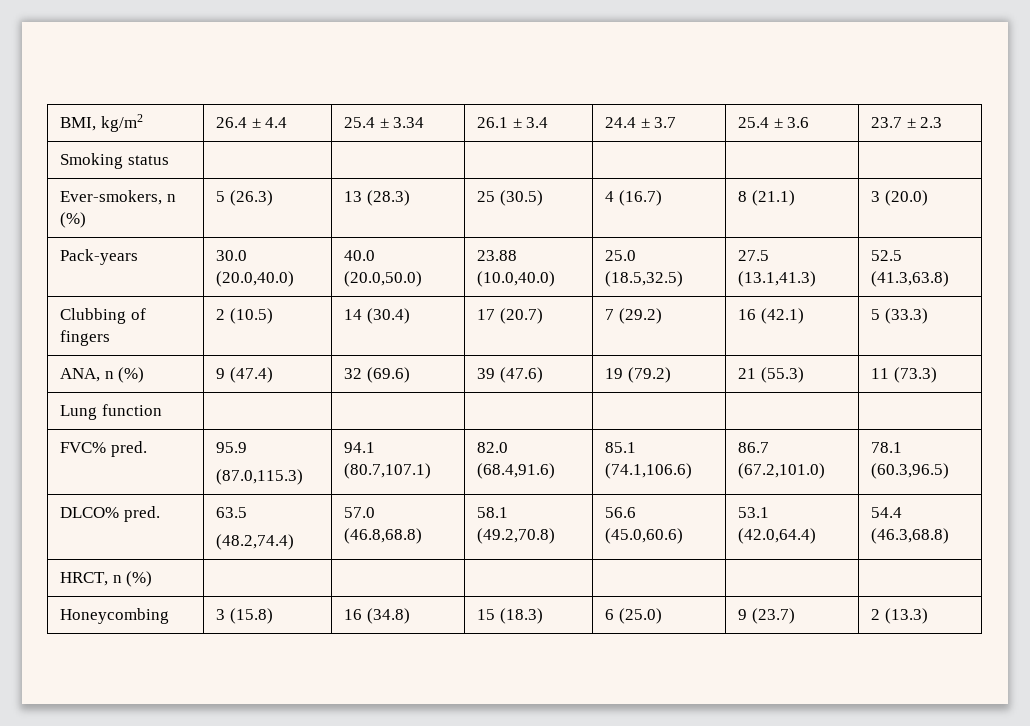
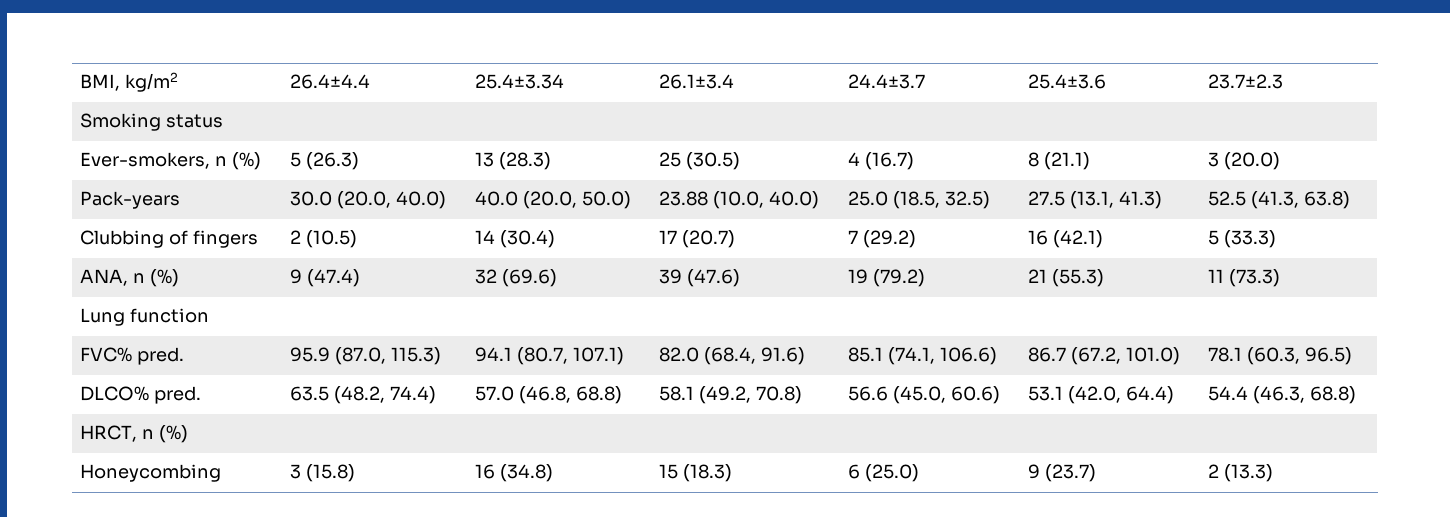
[216,117,288,128] [344,117,425,128] [477,117,549,128] [605,117,677,128] [738,117,810,128] [871,117,943,128] 26.4 ± 4.4 | 25.4 ± 3.34 | 26.1 ± 3.4 | 24.4 ± 3.7 | 25.4 ± 3.6 | 23.7 ± 2.3 -> [289,74,370,89] [474,74,564,89] [658,74,734,89] [847,74,925,89] [1027,74,1106,89] [1207,74,1283,89] 26.4±4.4 | 25.4±3.34 | 26.1±3.4 | 24.4±3.7 | 25.4±3.6 | 23.7±2.3
[216,271,295,287] (20.0,40.0) -> [336,191,446,209] (20.0, 40.0)
[344,271,423,287] (20.0,50.0) -> [522,191,631,209] (20.0, 50.0)
[477,271,556,287] (10.0,40.0) -> [712,191,819,209] (10.0, 40.0)
[605,271,684,287] (18.5,32.5) -> [892,191,990,209] (18.5, 32.5)
[738,271,817,287] (13.1,41.3) -> [1069,191,1162,209] (13.1, 41.3)
[871,271,950,287] (41.3,63.8) -> [1250,191,1350,209] (41.3, 63.8)
[216,469,304,485] // (87.0,115.3) -> [334,347,441,365] (87.0, 115.3)
[344,463,432,479] (80.7,107.1) -> [516,347,624,365] (80.7, 107.1)
[477,463,556,479] (68.4,91.6) -> [703,347,805,365] (68.4, 91.6)
[605,463,693,479] (74.1,106.6) -> [887,347,997,365] (74.1, 106.6)
[738,463,826,479] (67.2,101.0) -> [1070,347,1180,365] (67.2, 101.0)
[871,463,950,479] (60.3,96.5) -> [1246,347,1352,365] (60.3, 96.5)
[216,534,295,550] // (48.2,74.4) -> [333,386,436,404] (48.2, 74.4)
[344,528,423,544] (46.8,68.8) -> [518,386,622,404] (46.8, 68.8)
[477,528,556,544] (49.2,70.8) -> [698,386,802,404] (49.2, 70.8)
[605,528,684,544] (45.0,60.6) -> [892,386,1000,404] (45.0, 60.6)
[738,528,817,544] (42.0,64.4) -> [1067,386,1174,404] (42.0, 64.4)
[871,528,950,544] (46.3,68.8) -> [1252,386,1356,404] (46.3, 68.8)

